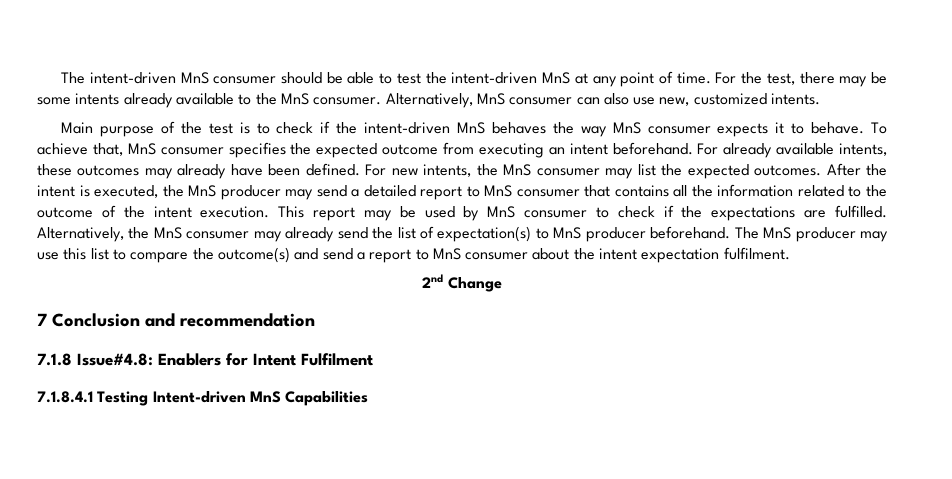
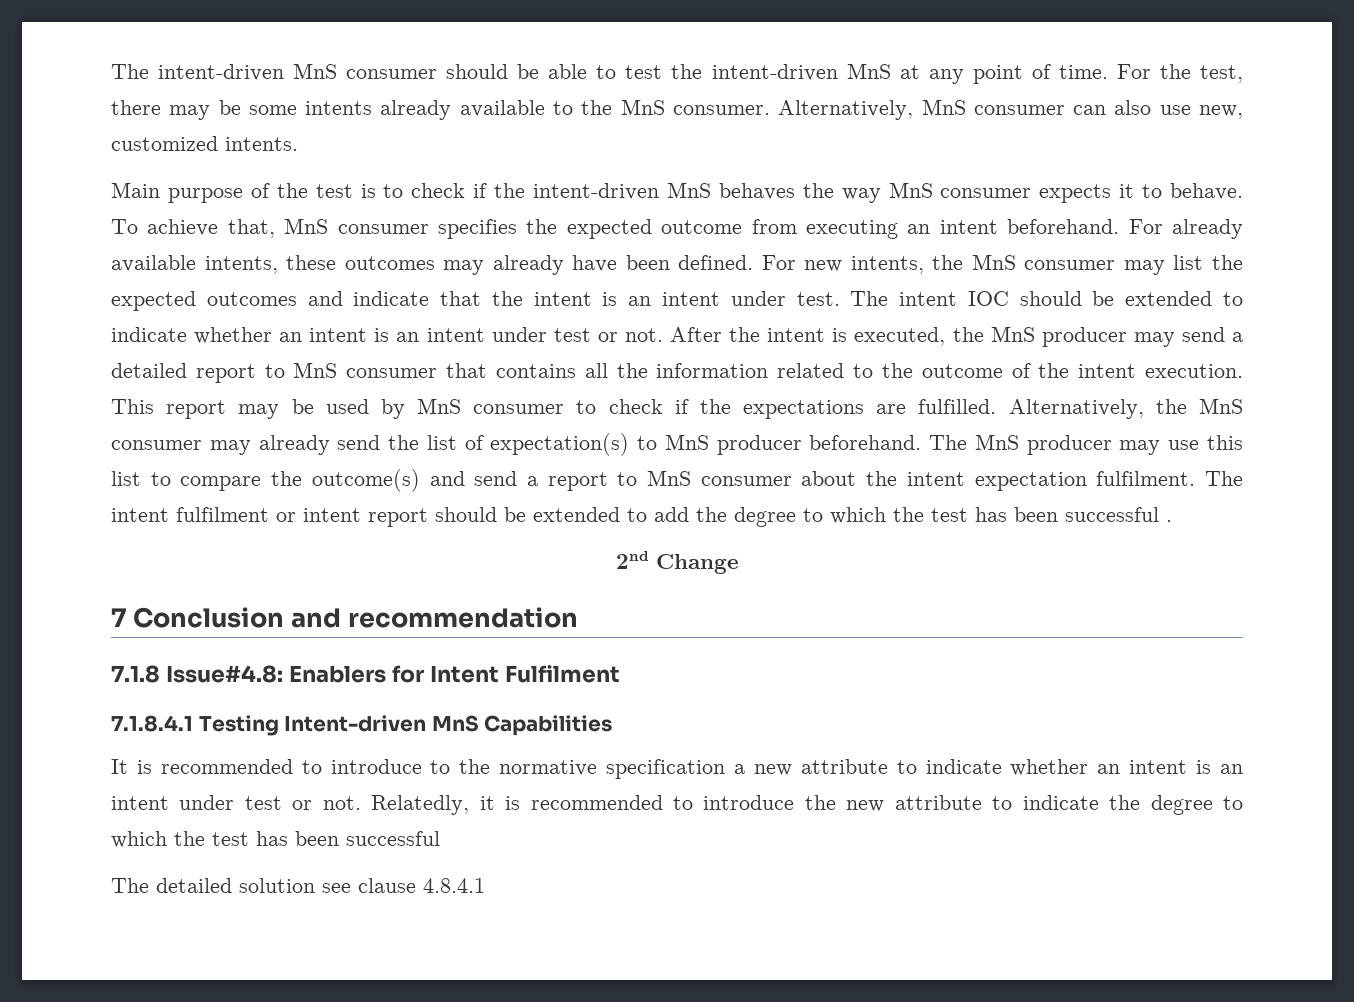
[754,165,822,176] outcomes. -> [206,291,1244,306] [111,327,663,344] outcomes and indicate that the intent is an intent under test. The intent IOC should be extended to indicate whether an intent is an intent under test or not.
(790, 253) none -> [1205,471,1244,486] [111,507,1172,527] The intent fulfilment or intent report should be extended to add the degree to which the test has been successful .
(369, 398) none -> [111,759,1244,779] [111,795,1243,815] [111,831,440,848] [111,878,485,893] // It is recommended to introduce to the normative specification a new attribute to indicate whether an intent is an intent under test or not. Relatedly, it is recommended to introduce the new attribute to indicate the degree to which the test has been successful // The detailed solution see clause 4.8.4.1

